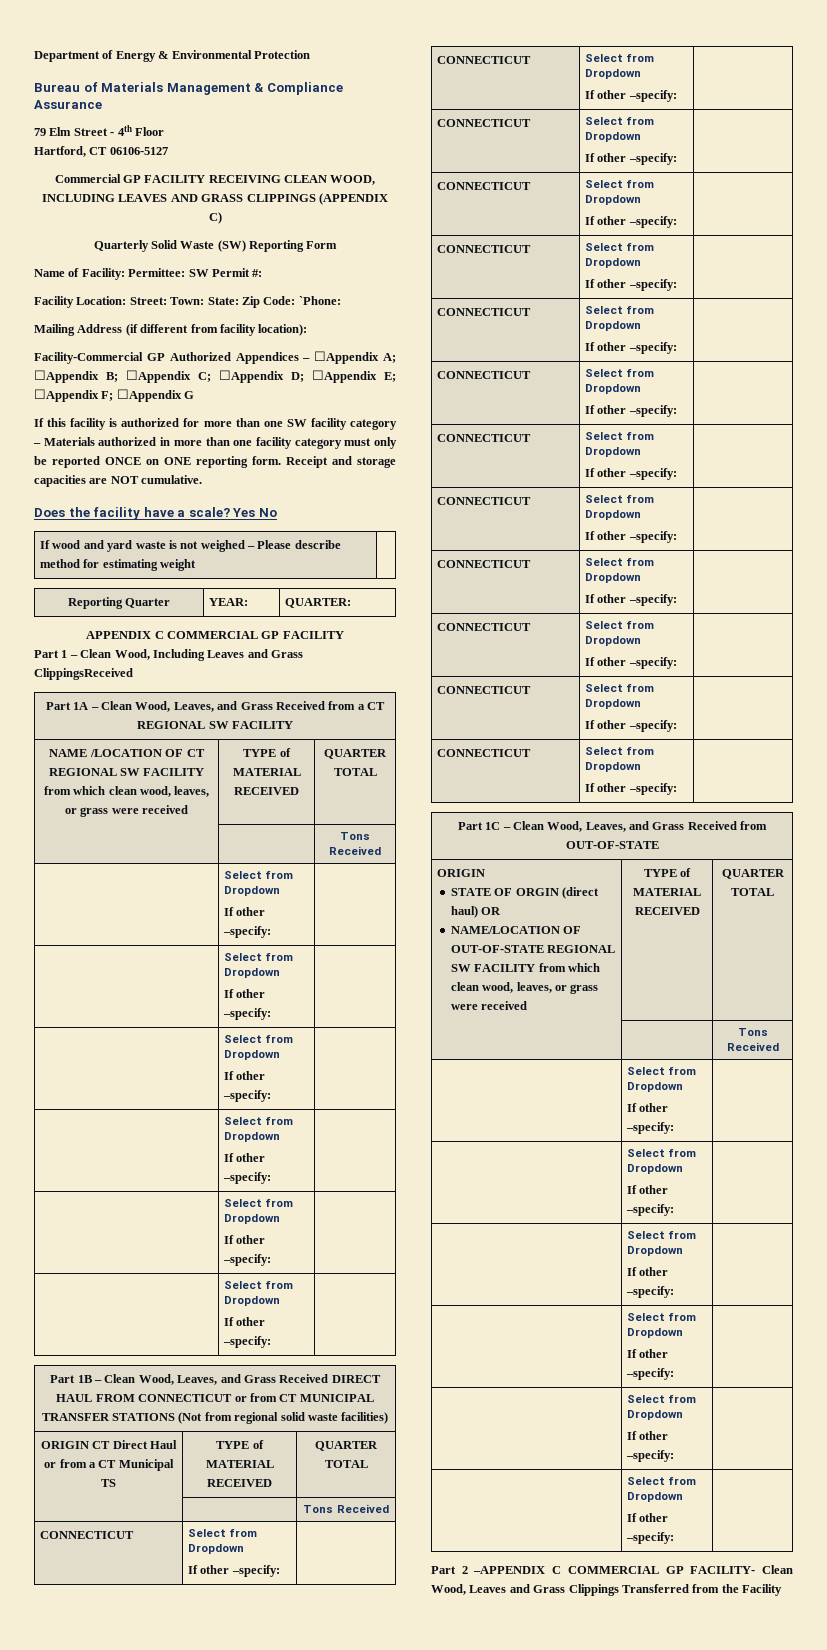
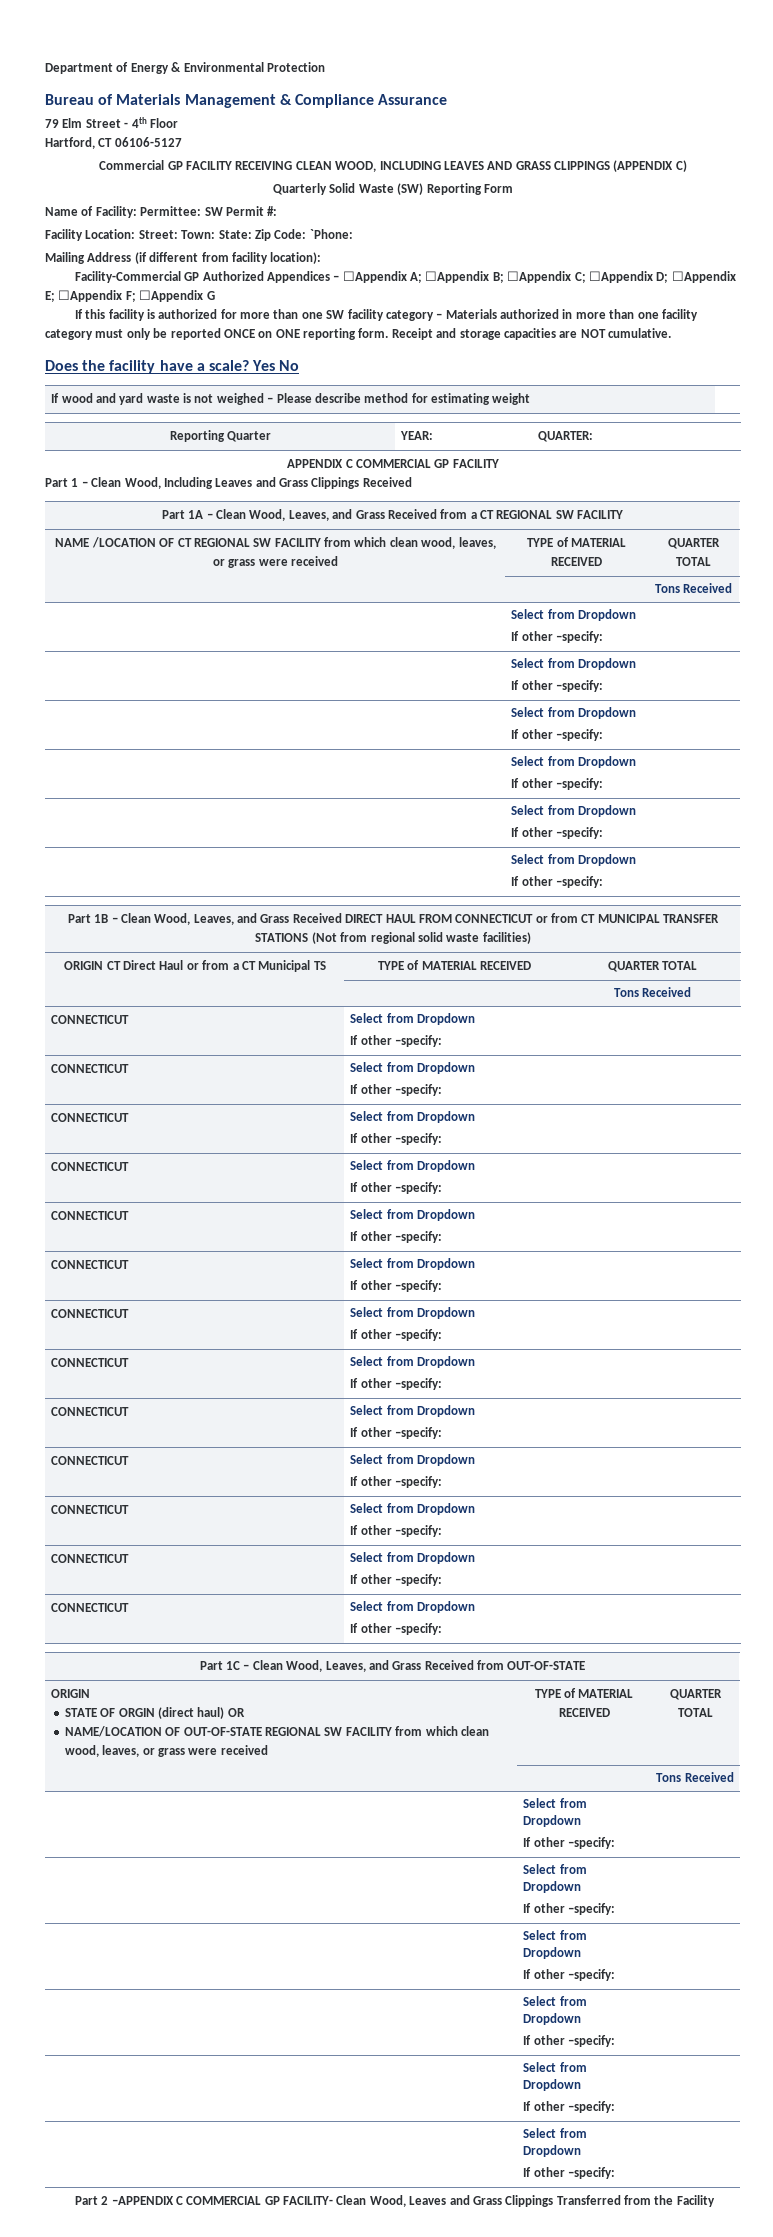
[34,668,133,680] ClippingsReceived -> [311,477,412,489] Clippings Received

